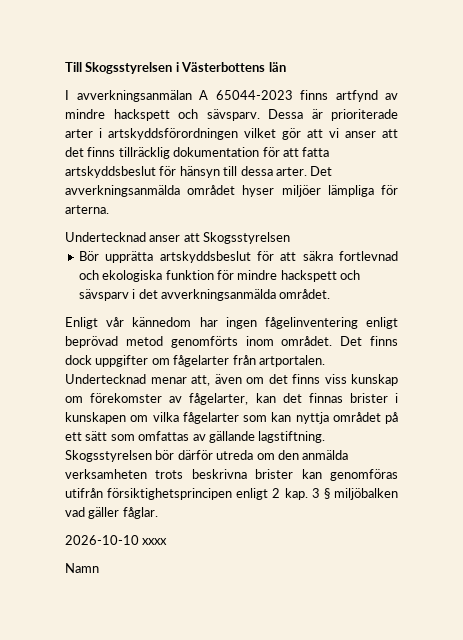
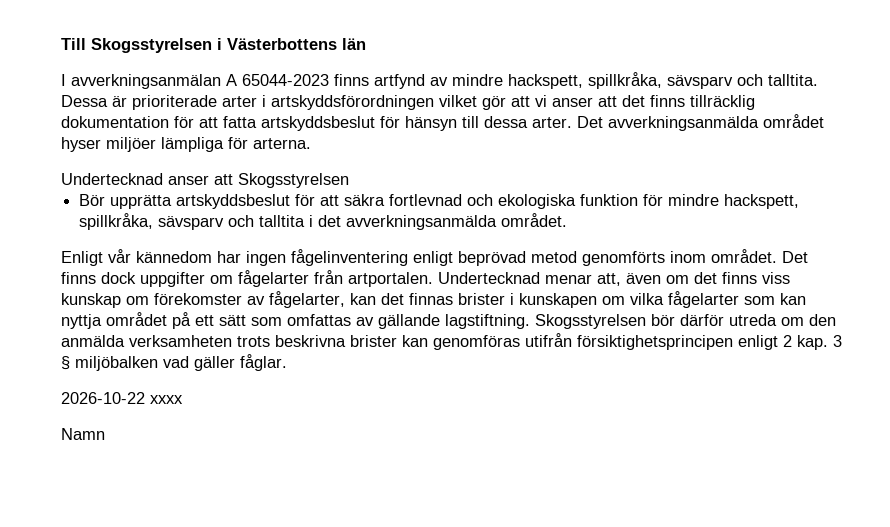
[113,109,260,121] hackspett och sävsparv. -> [508,72,818,89] hackspett, spillkråka, sävsparv och talltita.
[280,270,360,282] [78,289,129,301] hackspett och sävsparv -> [724,194,800,209] [79,213,306,230] hackspett, spillkråka, sävsparv och talltita
[65,535,139,545] 2026-10-10 -> [61,392,145,404] 2026-10-22

